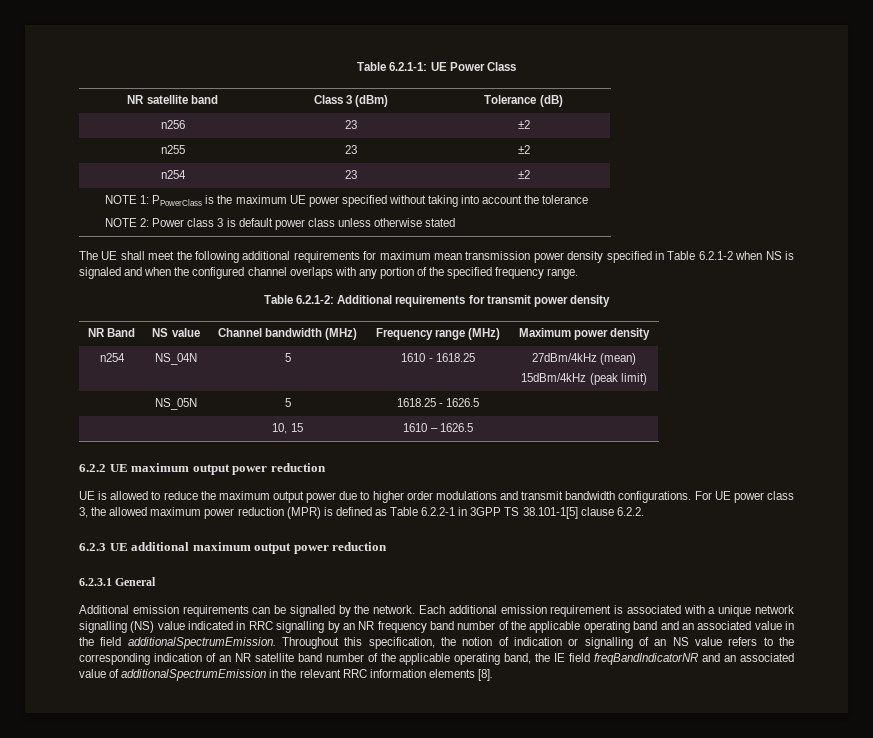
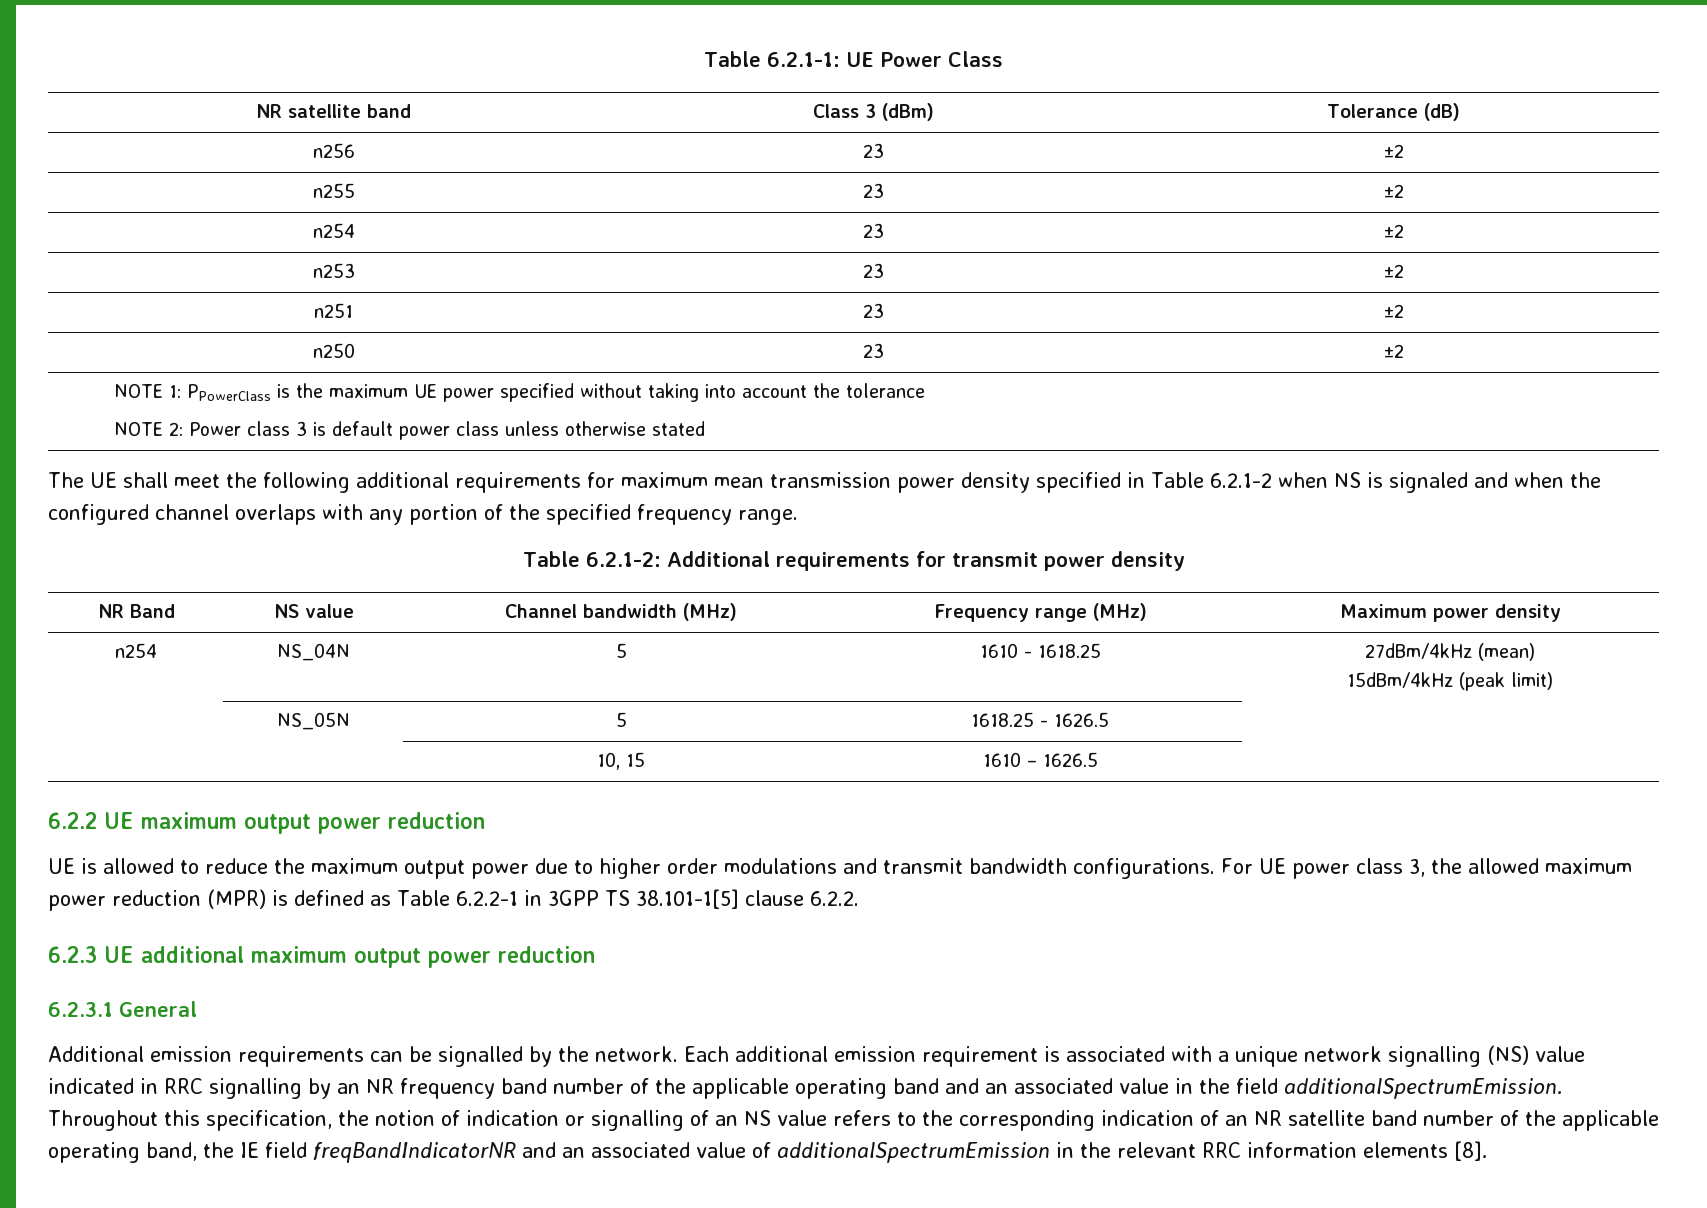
(530, 174) none -> [312,263,355,278] [863,263,884,278] [1383,264,1404,278] [314,303,353,318] [863,303,884,318] [1383,304,1404,318] [312,343,355,358] [863,343,884,358] [1383,344,1404,358] // n253 | 23 | ±2 // n251 | 23 | ±2 // n250 | 23 | ±2

